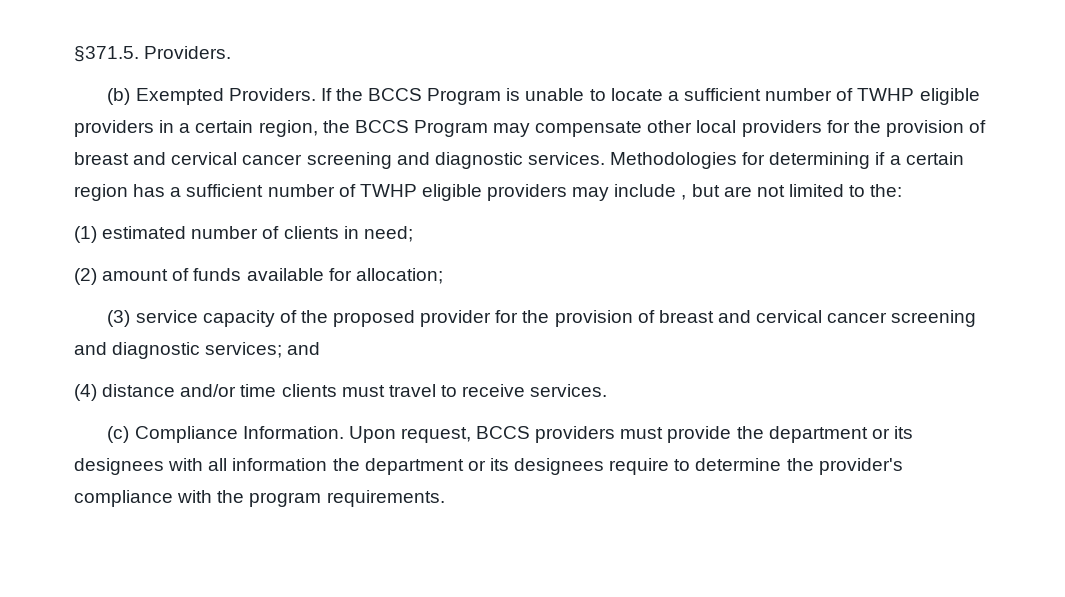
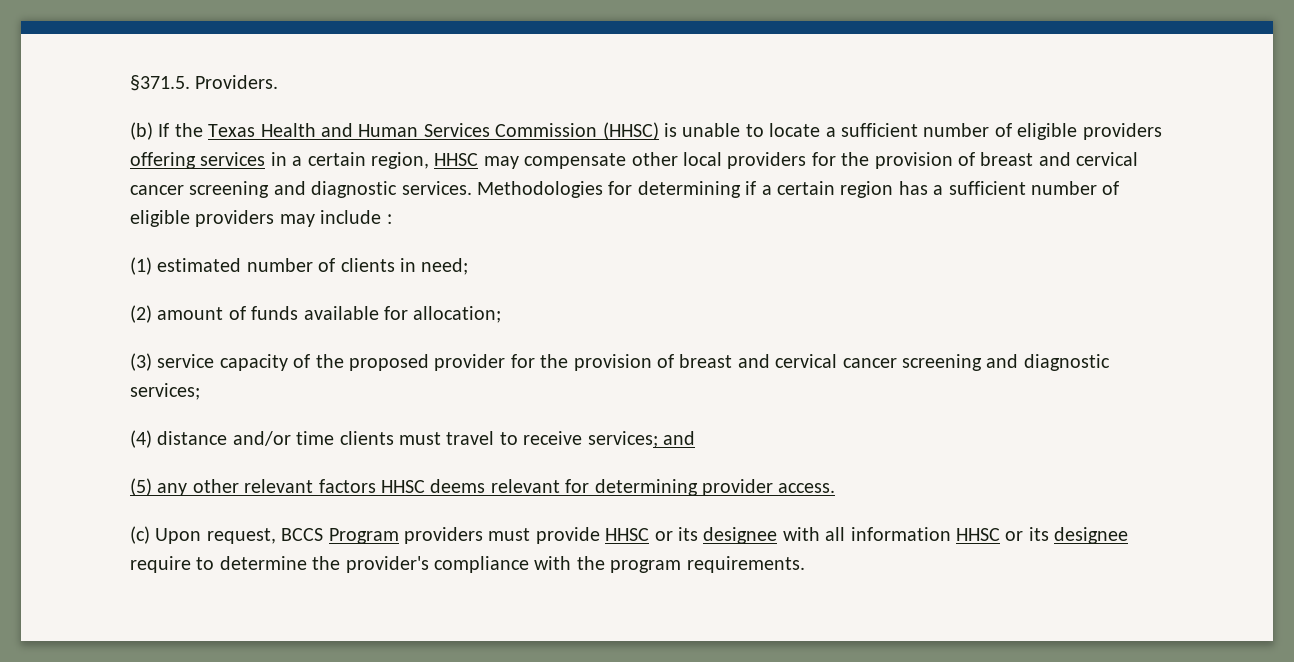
[135,88,502,105] Exempted Providers. If the BCCS Program -> [158,122,659,140] If the Texas Health and Human Services Commission (HHSC)
[857,88,980,105] [74,120,154,137] TWHP eligible providers -> [1017,123,1162,140] [130,152,266,169] eligible providers offering services
[322,120,488,137] the BCCS Program -> [434,153,479,166] HHSC
[359,184,417,197] TWHP -> (1120, 188) none
[681,184,903,200] , but are not limited to the: -> [386,214,392,224] :
[287,342,321,355] and -> (200, 391) none
[530,384,608,397] services. -> [587,431,695,448] [130,478,836,496] services; and // (5) any other relevant factors HHSC deems relevant for determining provider access.
[134,426,344,443] Compliance Information. -> (150, 535) none
(531, 432) none -> [328,528,399,544] Program
[736,426,913,443] [74,458,164,475] the department or its designees -> [605,527,778,544] HHSC or its designee
[332,458,605,475] the department or its designees -> [955,527,1129,544] HHSC or its designee

